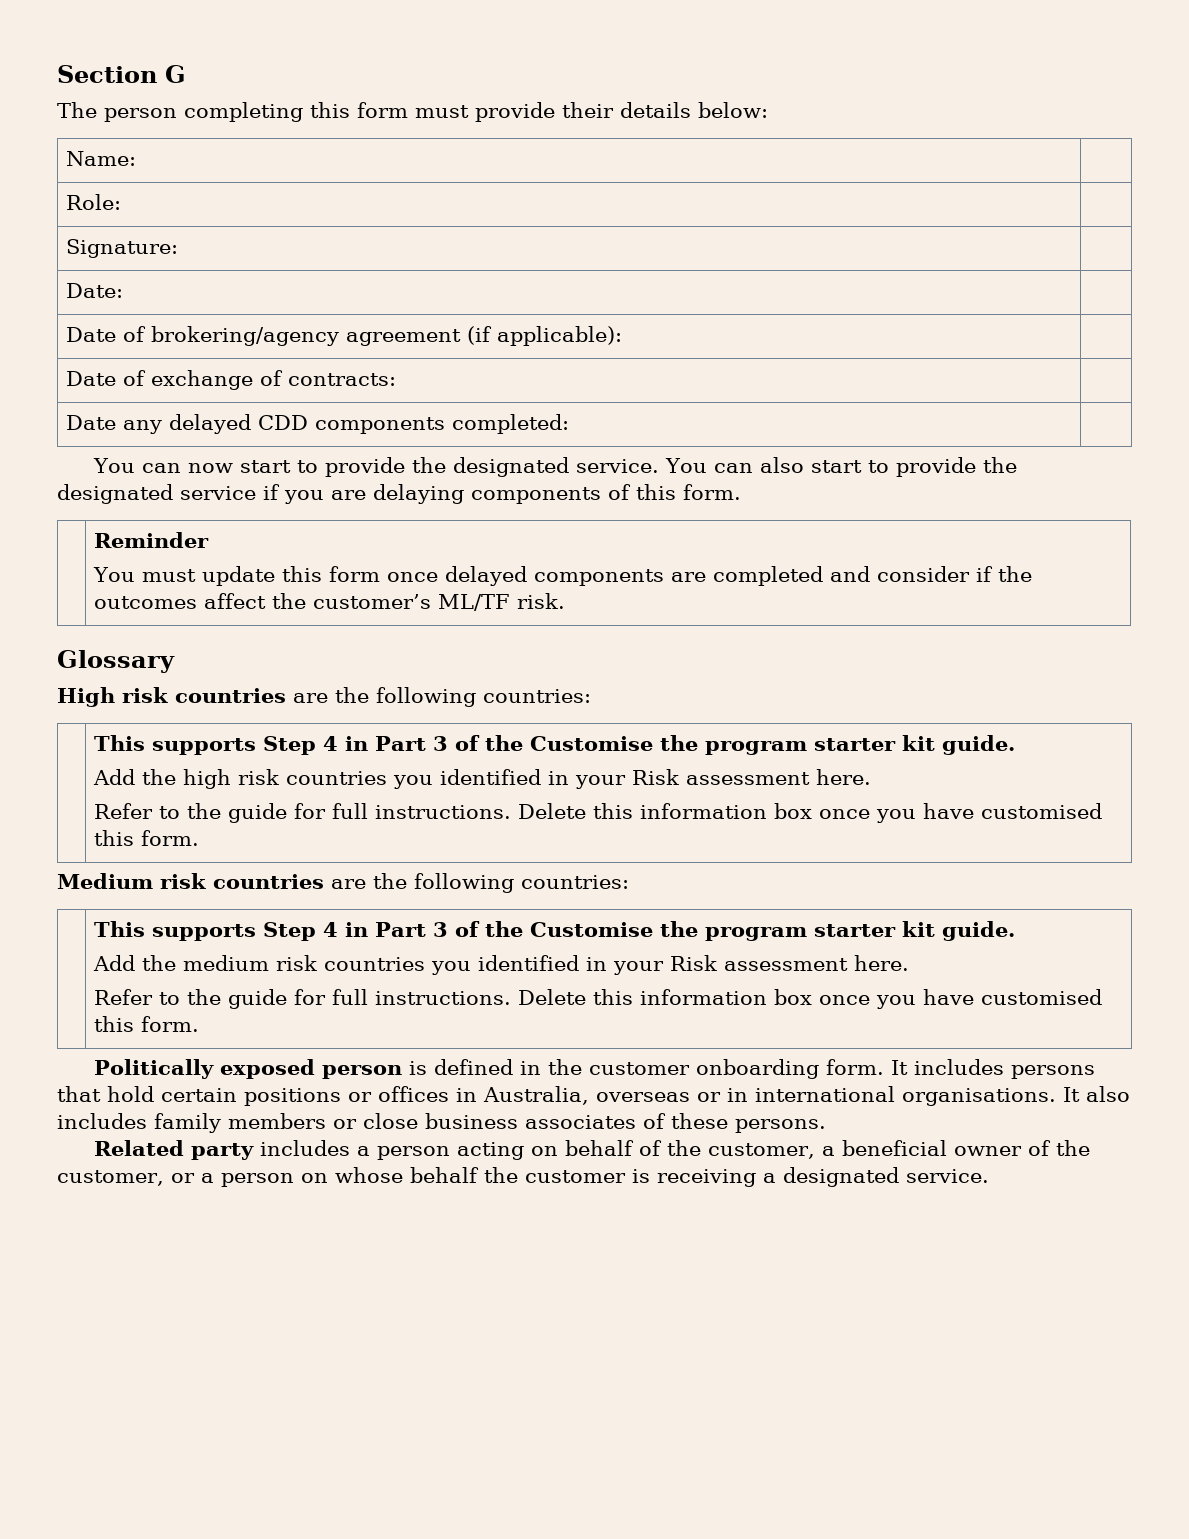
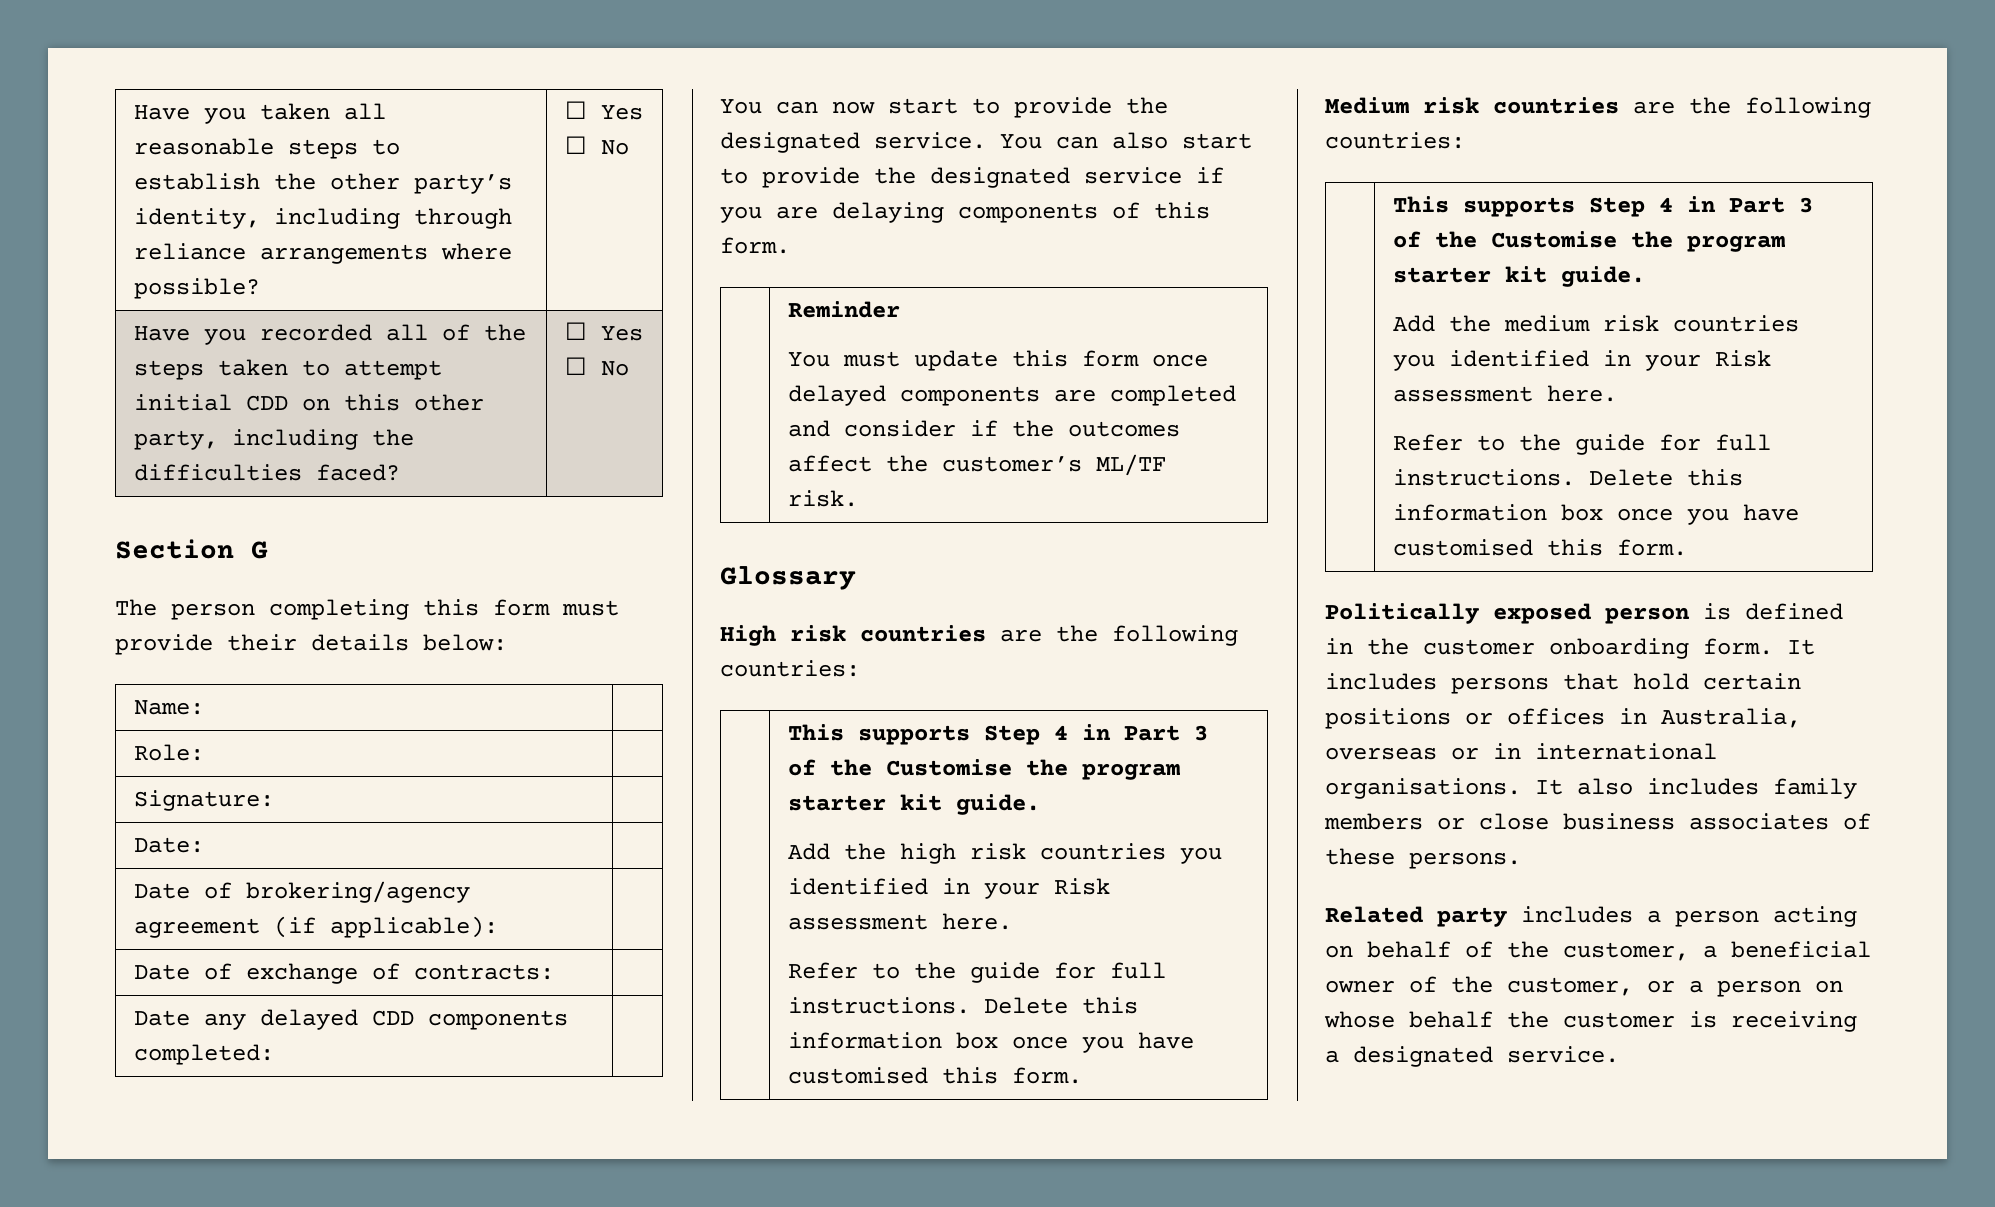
(57, 74) none -> [133,103,386,124] [133,138,400,159] [133,173,512,194] [133,208,512,229] [133,243,512,264] [133,278,260,299] [564,101,643,120] [564,136,629,155] [133,324,526,345] [133,359,442,380] [133,394,484,411] [133,429,414,450] [133,464,400,481] [564,322,643,341] [564,357,629,376] Have you taken all reasonable steps to establish the other party’s identity, including through reliance arrangements where possible? | ☐ Yes ☐ No // Have you recorded all of the steps taken to attempt initial CDD on this other party, including the difficulties faced? | ☐ Yes ☐ No //

